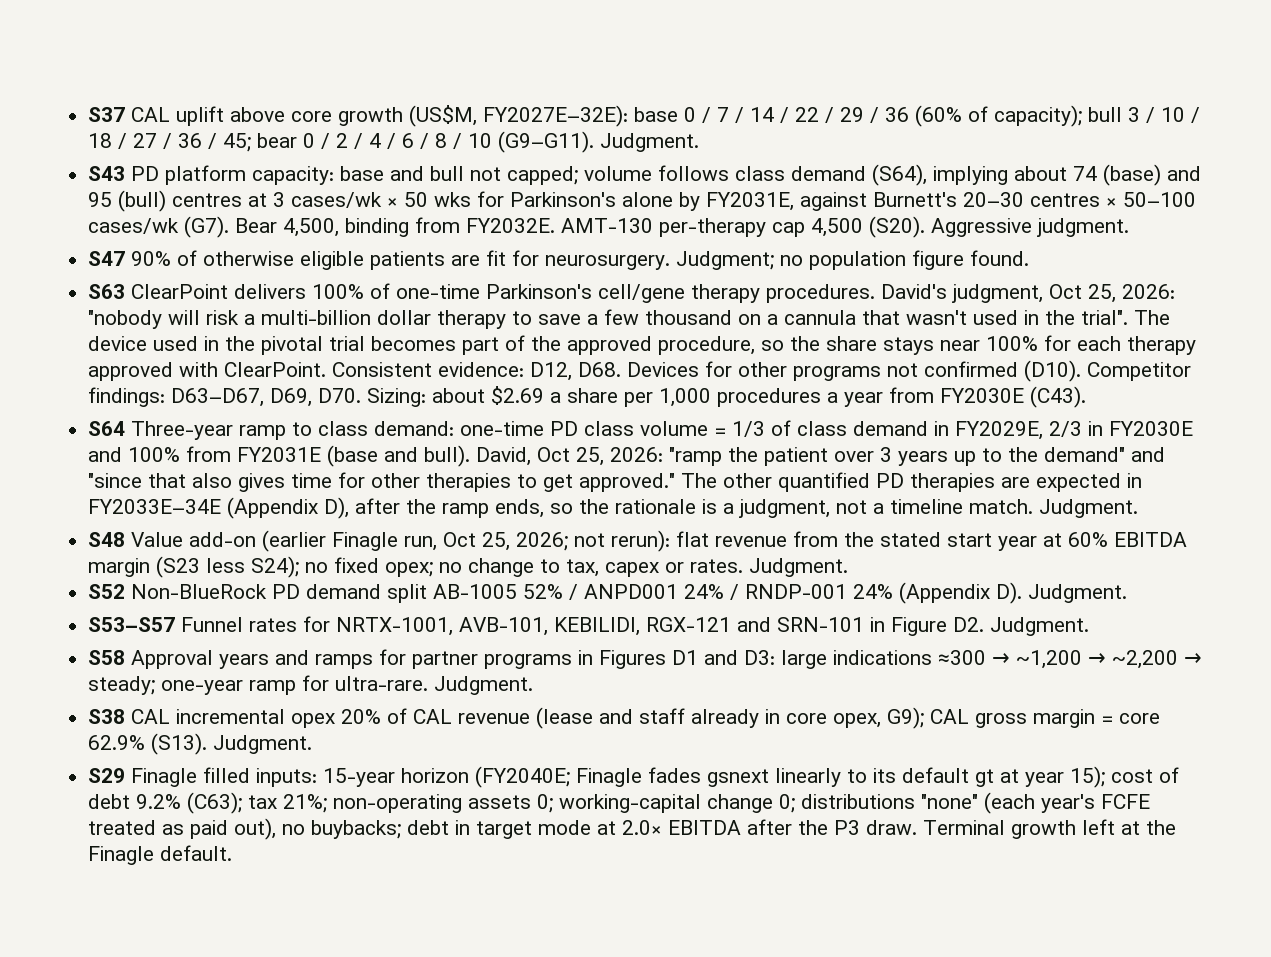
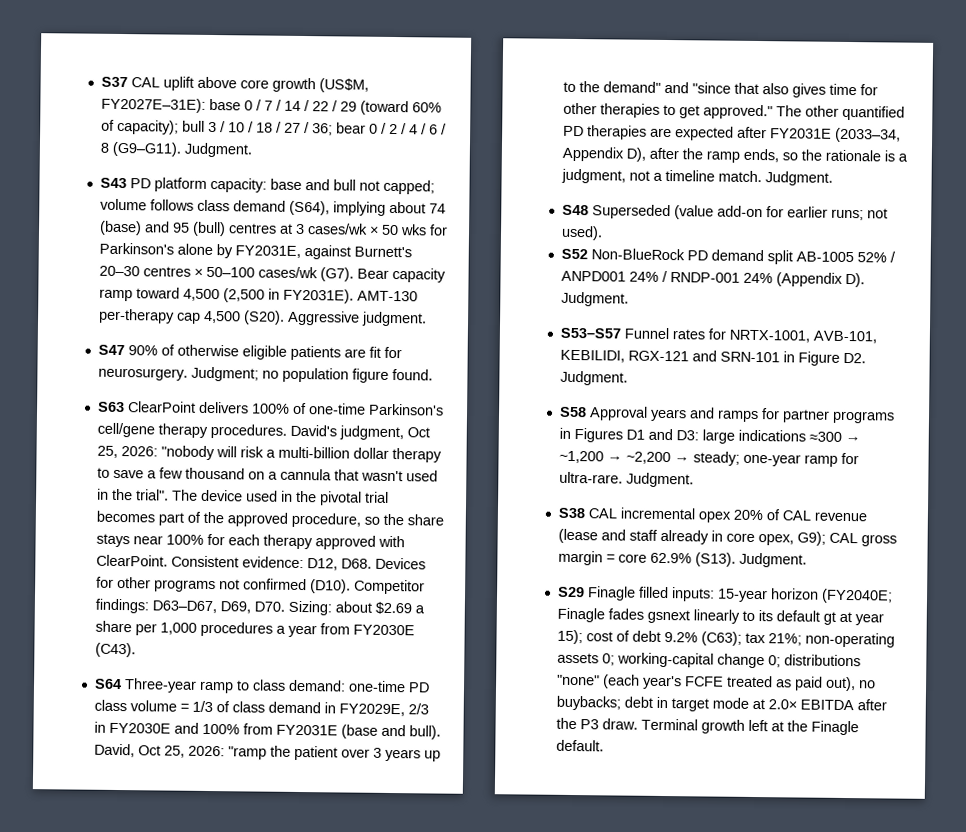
[483,105,629,127] FY2027E–32E): -> [100,97,206,113] FY2027E–31E):
[870,105,963,127] / 36 (60% -> [359,100,442,116] (toward 60%
[178,133,252,152] 36 / 45; -> [311,123,333,136] 36;
[453,133,493,149] / 10 -> (109, 147) none
[283,217,556,237] 4,500, binding from FY2032E. -> [391,267,446,283] [98,287,354,304] capacity ramp toward 4,500 (2,500 in FY2031E).
[1127,473,1143,488] [88,497,319,519] in FY2033E–34E (Appendix -> [736,126,901,143] [561,146,624,162] after FY2031E (2033–34, Appendix
[131,530,1188,552] [88,556,849,578] Value add-on (earlier Finagle run, Oct 25, 2026; not rerun): flat revenue from the stated start year at 60% EBITDA margin (S23 less S24); no fixed opex; no change to tax, capex or rates. Judgment. -> [591,204,888,221] [560,225,603,241] Superseded (value add-on for earlier runs; not used).

